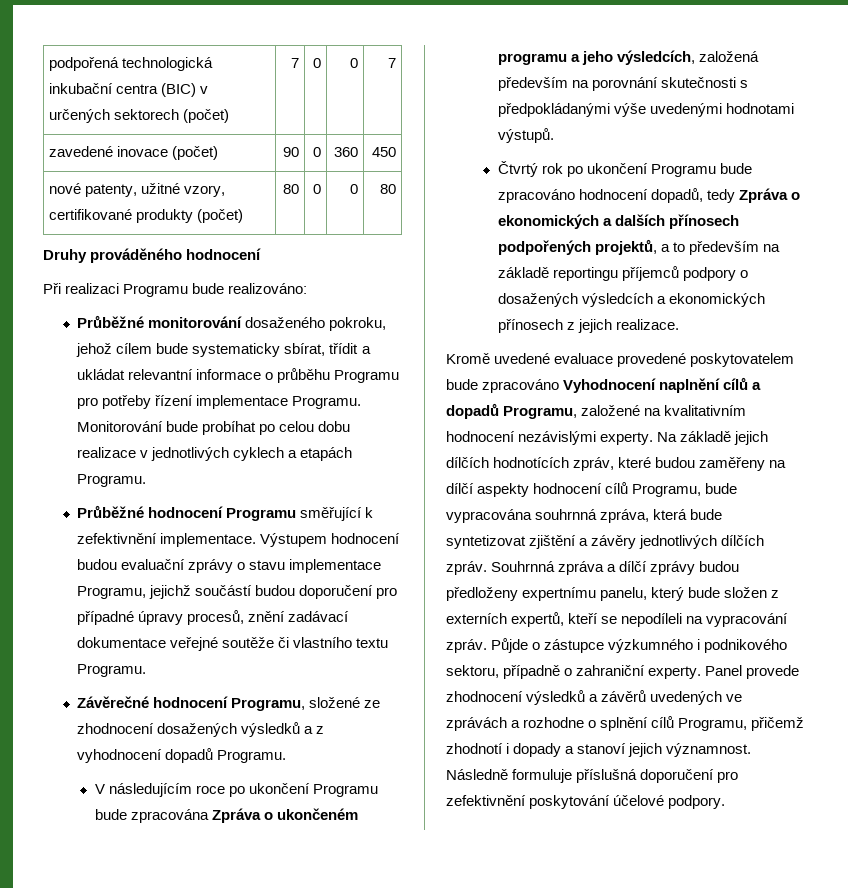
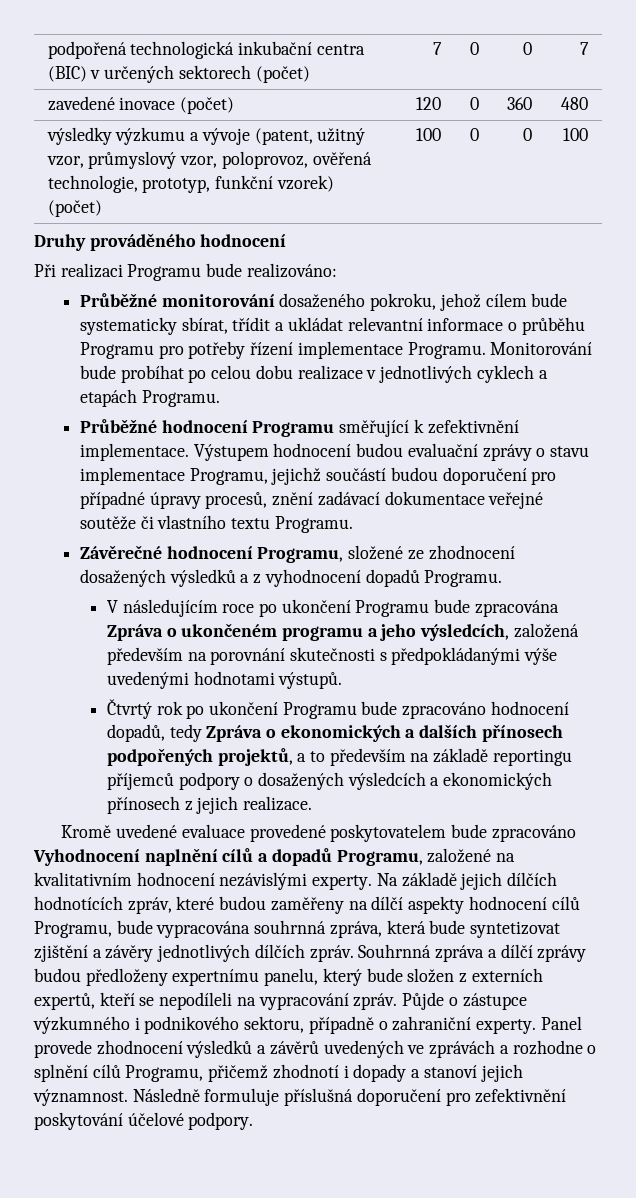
[282,147,299,157] 90 -> [416,97,442,110] 120
[371,147,396,157] [49,183,226,197] [49,209,244,223] [282,184,299,194] [312,184,321,194] [349,184,358,194] [379,184,396,194] 450 // nové patenty, užitné vzory, certifikované produkty (počet) | 80 | 0 | 0 | 80 -> [561,97,589,110] [46,127,366,145] [46,151,372,169] [47,175,334,193] [47,200,102,217] [416,128,442,141] [470,128,480,141] [523,128,533,141] [563,128,589,141] 480 // výsledky výzkumu a vývoje (patent, užitný vzor, průmyslový vzor, poloprovoz, ověřená technologie, prototyp, funkční vzorek) (počet) | 100 | 0 | 0 | 100

